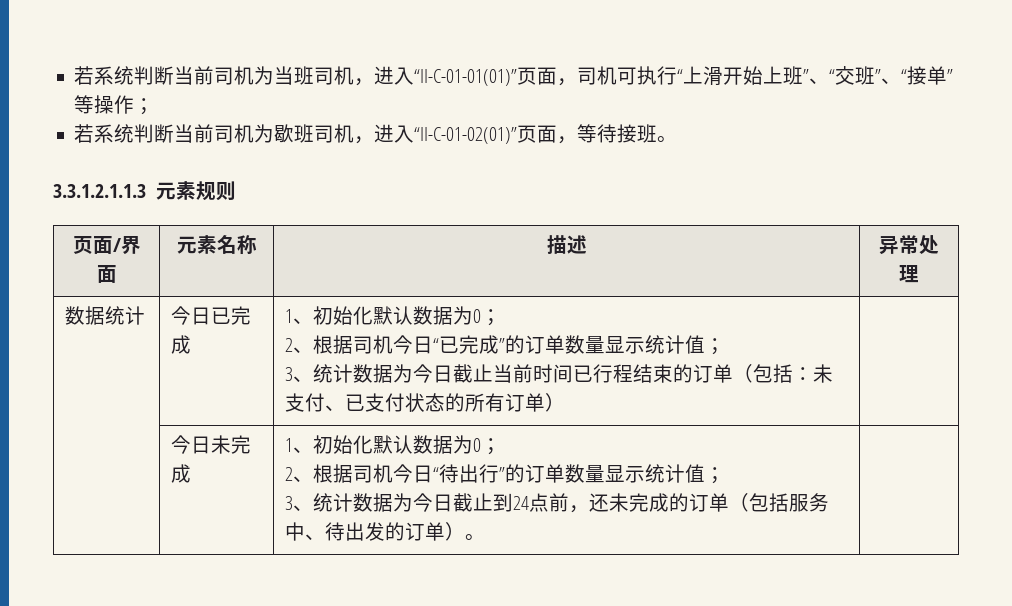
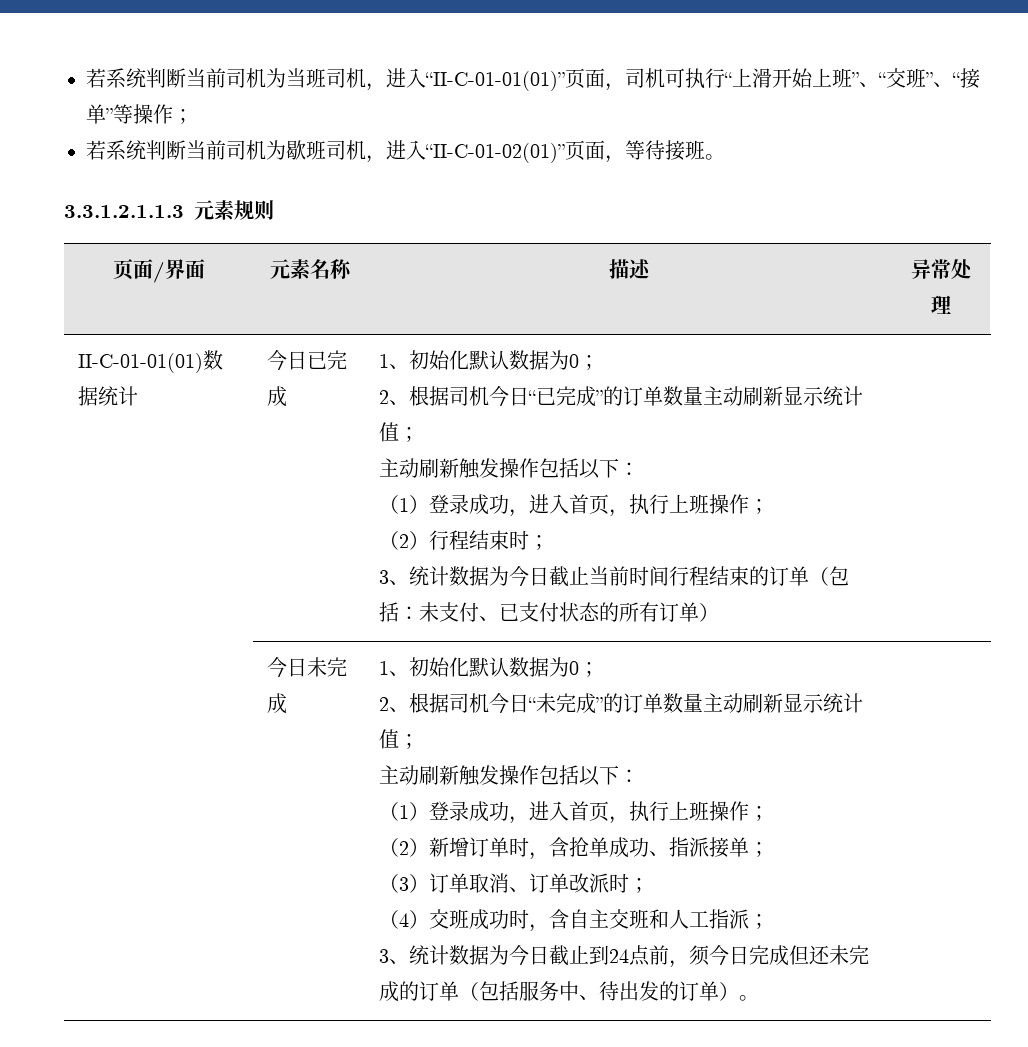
(919, 274) none -> [77,353,203,373] II-C-01-01(01)
[604,335,725,355] 显示统计值； -> [702,386,863,406] [378,422,419,442] [378,458,639,479] [378,494,769,517] [378,530,549,550] 主动刷新显示统计值； // 主动刷新触发操作包括以下： // （1）登录成功，进入首页，执行上班操作； // （2）行程结束时；
[572,365,593,382] 已 -> (669, 576) none
[438,464,725,484] 待出行”的订单数量显示统计值； -> [535,693,863,714] [378,729,419,749] [378,765,639,786] [378,801,769,824] [378,837,769,860] [378,873,649,893] [378,909,769,932] 未完成”的订单数量主动刷新显示统计值； // 主动刷新触发操作包括以下： // （1）登录成功，进入首页，执行上班操作； // （2）新增订单时，含抢单成功、指派接单； // （3）订单取消、订单改派时； // （4）交班成功时，含自主交班和人工指派；
(589, 509) none -> [688,945,809,966] 须今日完成但

